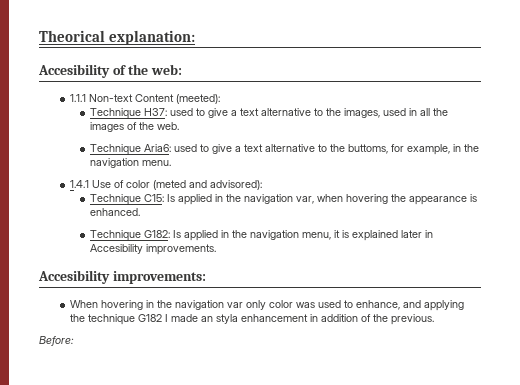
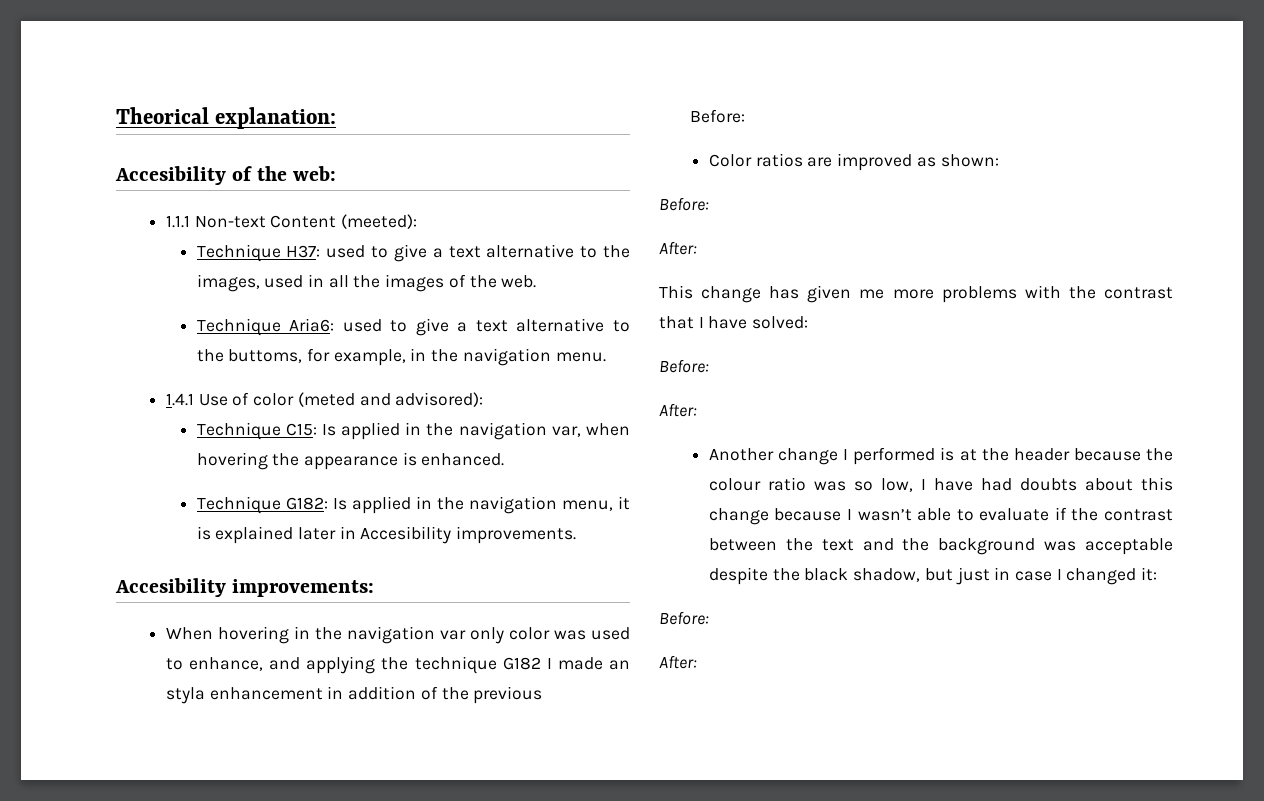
[391,314,435,325] [39,336,74,346] previous. // Before: -> [473,686,543,704] [689,109,745,123] [708,153,999,171] [659,197,709,211] [659,241,697,255] [659,285,1173,303] [659,316,809,329] [659,359,709,373] [659,403,697,417] [708,447,1173,465] [708,477,1173,492] [708,507,1173,525] [708,538,1173,555] [708,567,1158,585] [659,611,709,625] [659,655,697,669] previous // Before: // Color ratios are improved as shown: // Before: // After: // This change has given me more problems with the contrast that I have solved: // Before: // After: // Another change I performed is at the header because the colour ratio was so low, I have had doubts about this change because I wasn’t able to evaluate if the contrast between the text and the background was acceptable despite the black shadow, but just in case I changed it: // Before: // After:

